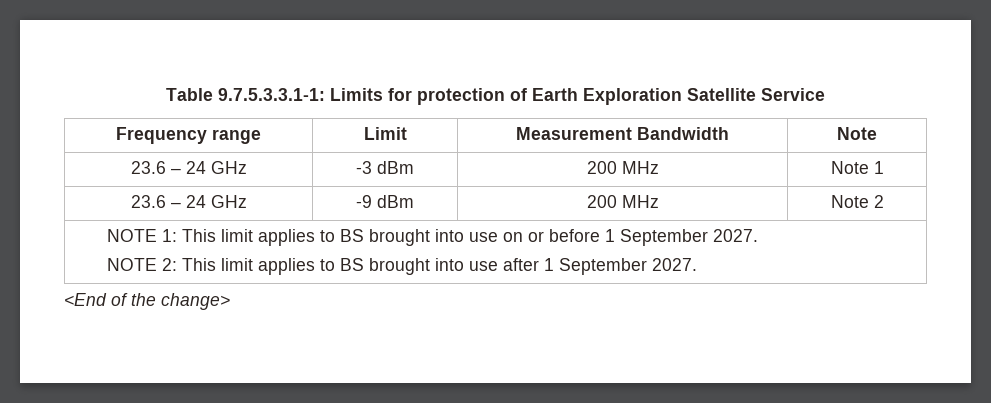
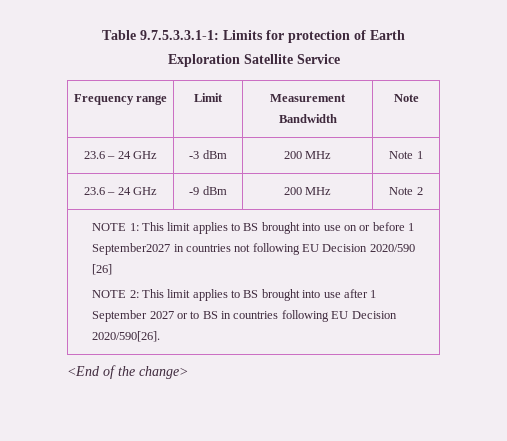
[620,229,759,246] September 2027. -> [92,243,415,255] [92,264,113,275] September2027 in countries not following EU Decision 2020/590 [26]
[652,258,698,271] 2027. -> [149,310,397,322] [92,331,161,342] 2027 or to BS in countries following EU Decision 2020/590[26].

